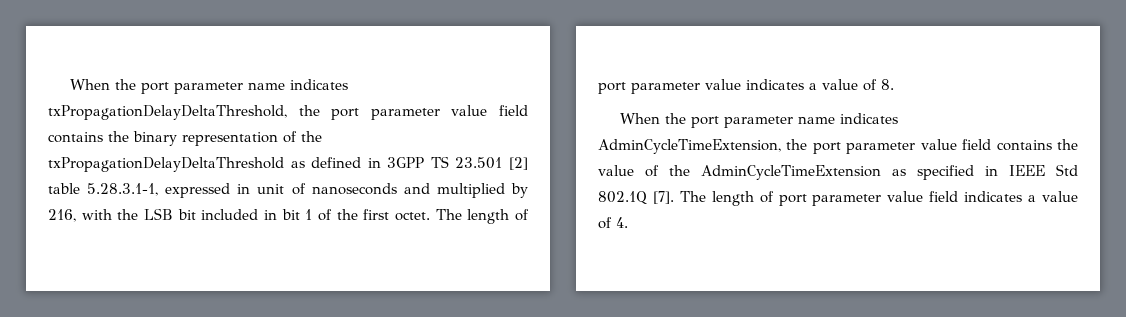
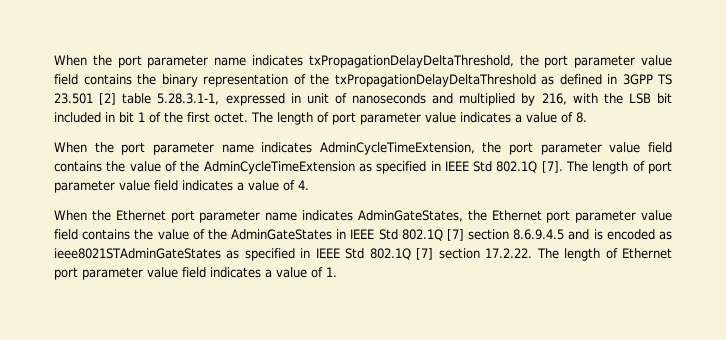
(628, 222) none -> [54,210,672,223] [54,229,672,241] [54,248,672,261] [54,267,337,280] // When the Ethernet port parameter name indicates AdminGateStates, the Ethernet port parameter value field contains the value of the AdminGateStates in IEEE Std 802.1Q [7] section 8.6.9.4.5 and is encoded as ieee8021STAdminGateStates as specified in IEEE Std 802.1Q [7] section 17.2.22. The length of Ethernet port parameter value field indicates a value of 1.

